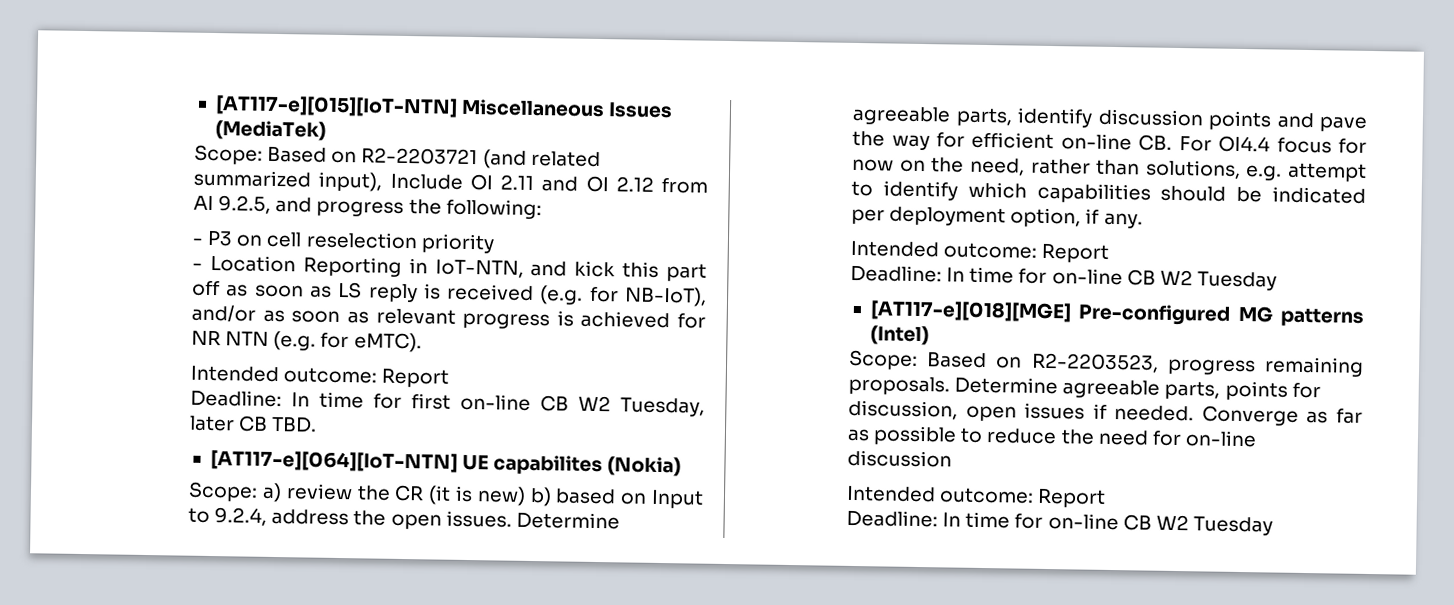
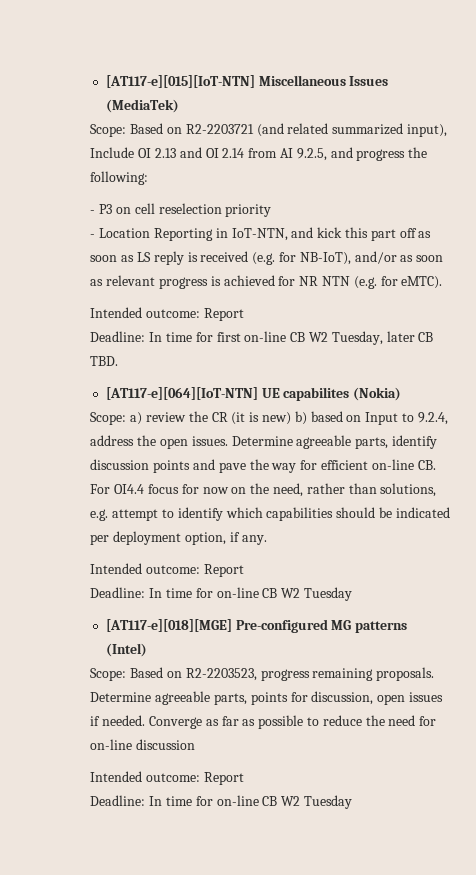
[500,174,535,190] 2.11 -> [155,148,177,158] 2.13
[615,176,654,192] 2.12 -> [222,148,245,158] 2.14

